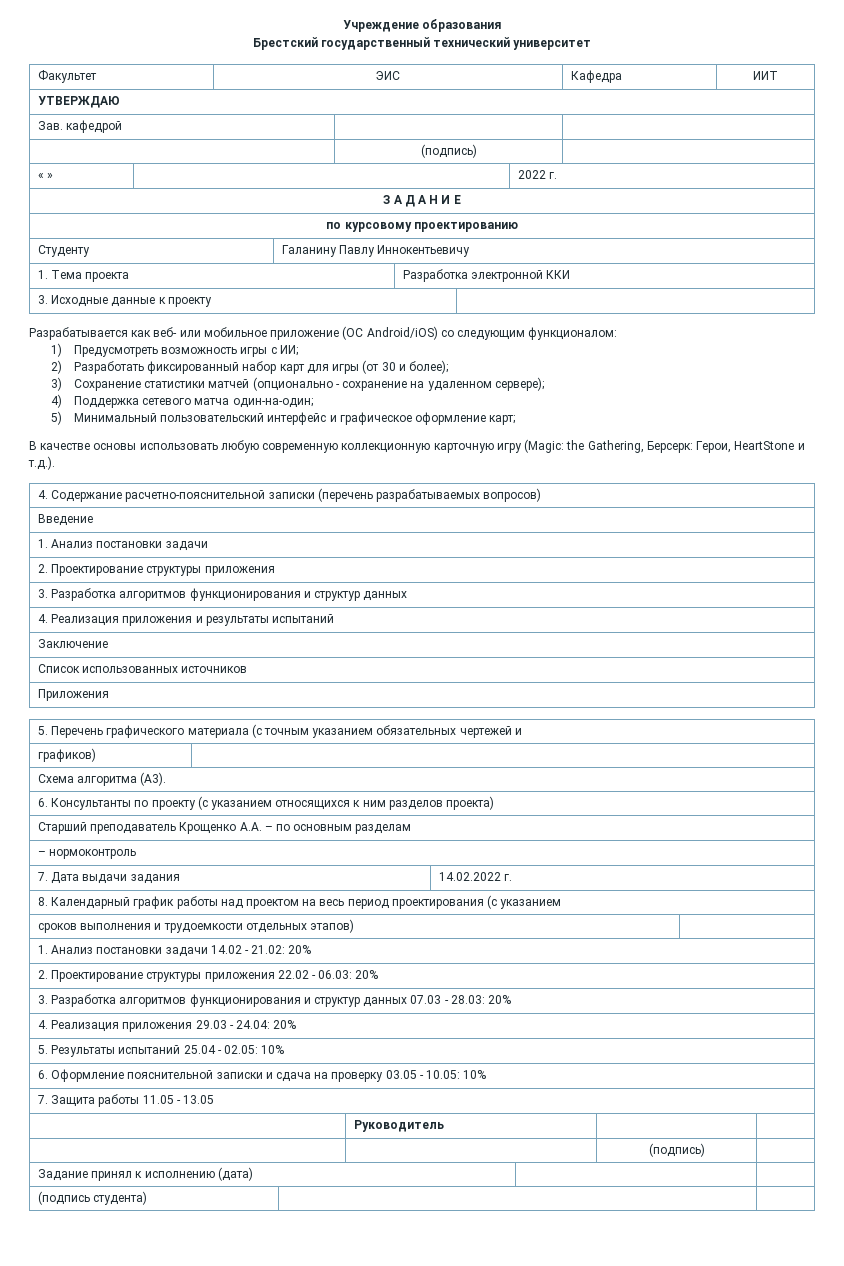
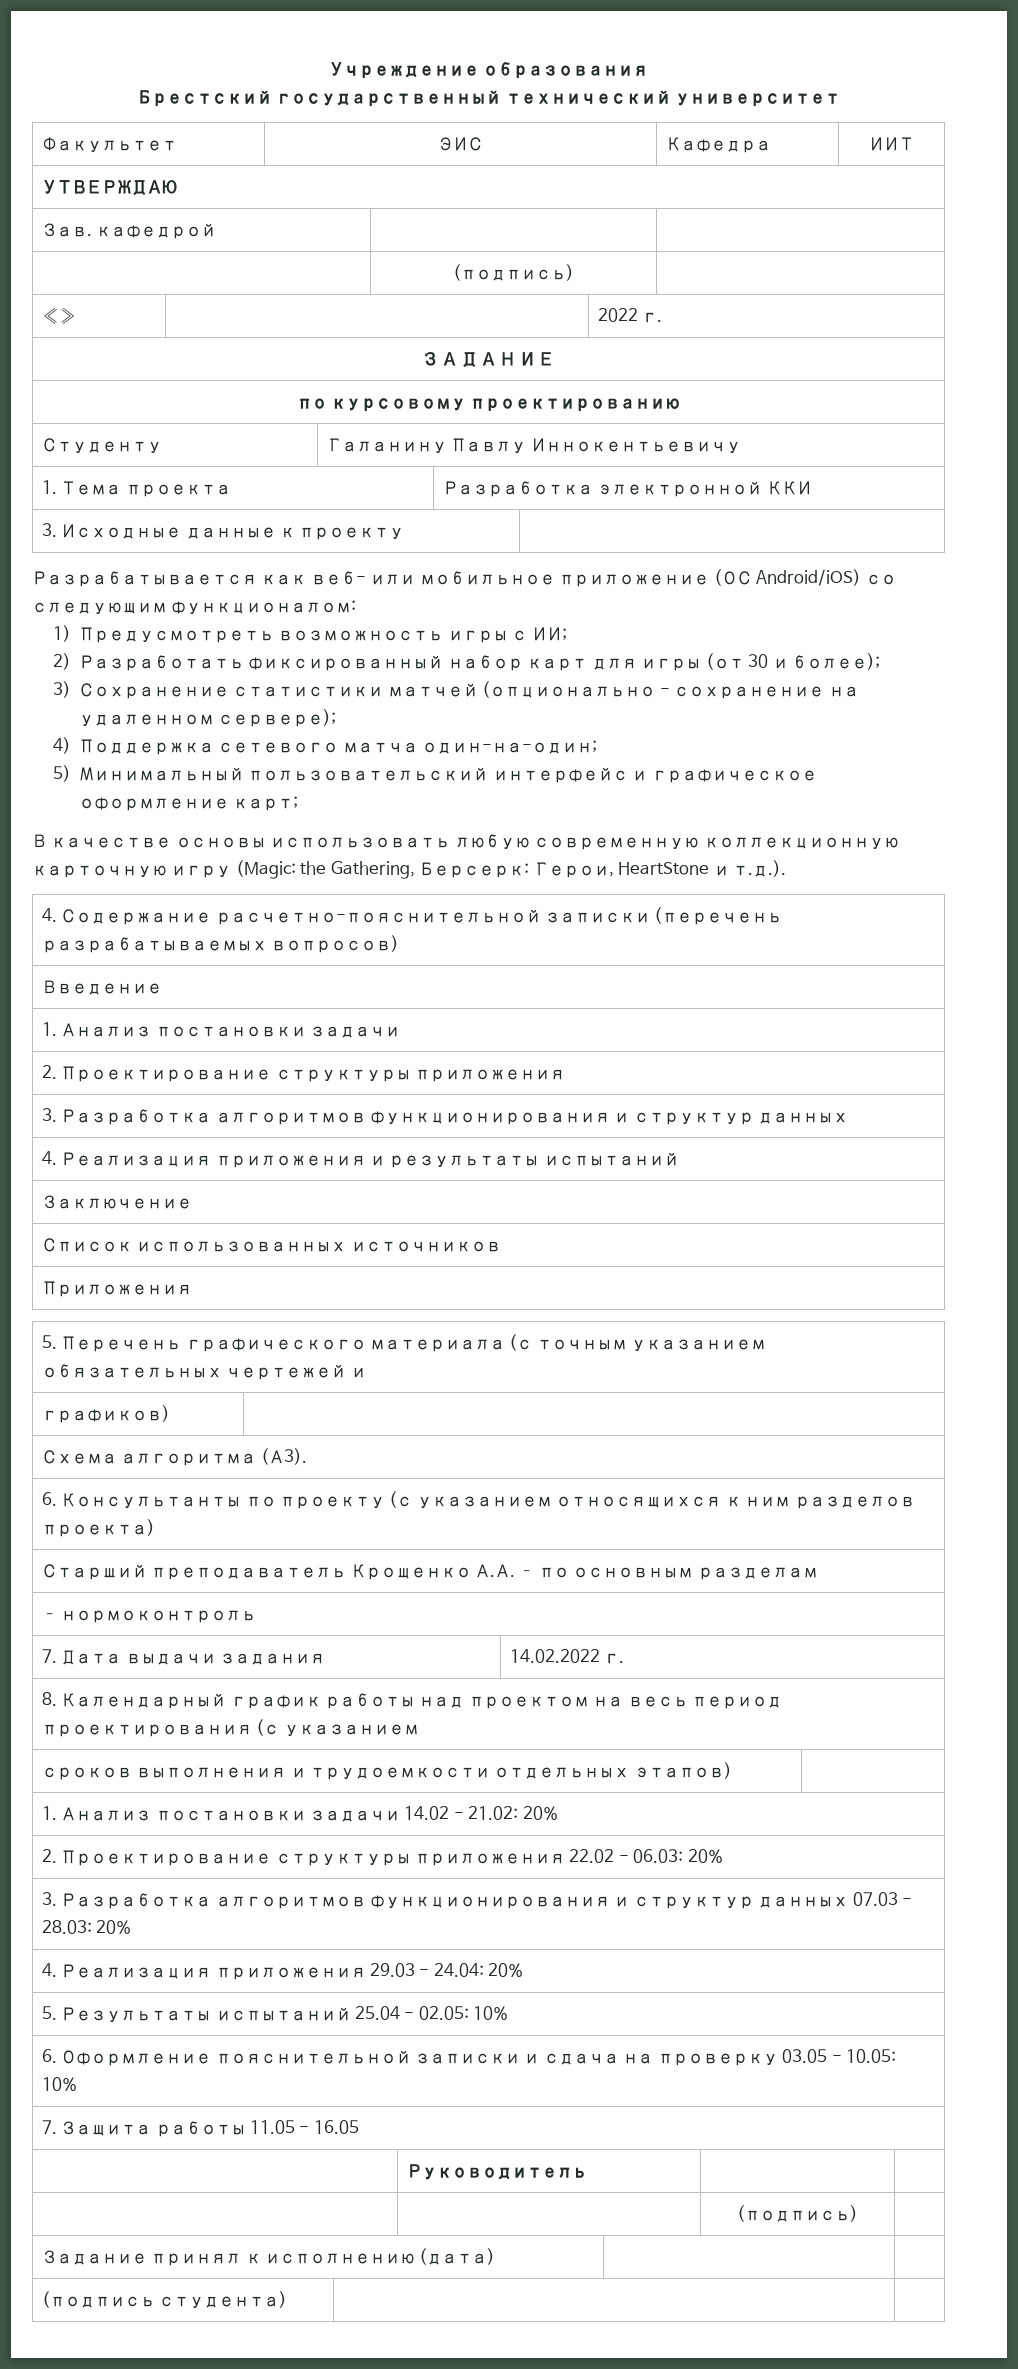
[182,1095,214,1104] 13.05 -> [313,2120,359,2134] 16.05

